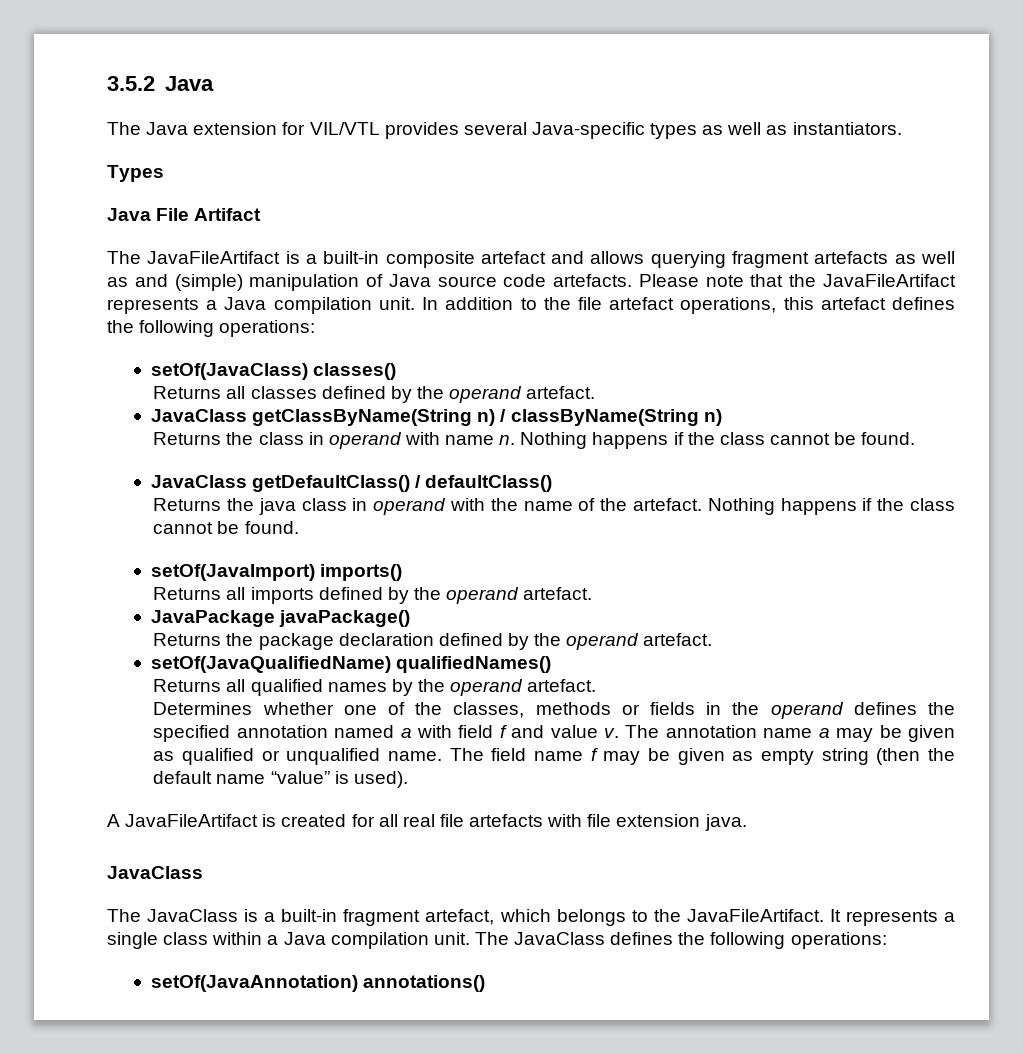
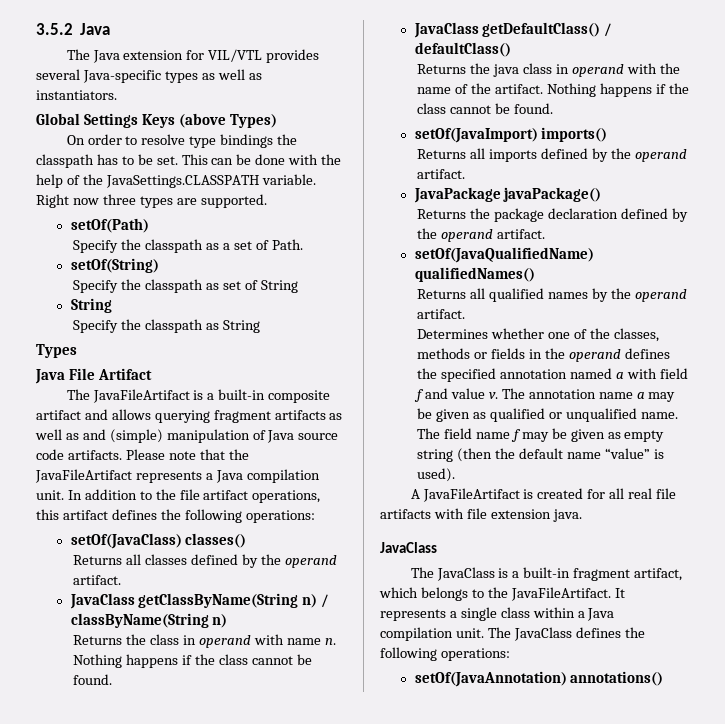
(902, 128) none -> [36,113,277,128] [66,134,298,148] [36,154,342,168] [36,174,316,188] [36,194,267,208] [70,218,149,233] [73,239,303,253] [70,258,159,273] [73,279,298,293] [70,298,112,313] [73,319,260,333] // Global Settings Keys (above Types) // On order to resolve type bindings the classpath has to be set. This can be done with the help of the JavaSettings.CLASSPATH variable. Right now three types are supported. // setOf(Path) // Specify the classpath as a set of Path. // setOf(String) // Specify the classpath as set of String // String // Specify the classpath as String
[480,251,546,264] artefact -> [36,410,81,420] artifact
[814,251,889,264] artefacts -> [274,410,326,420] artifacts
[553,274,633,287] artefacts. -> [67,450,122,460] artifacts.
[609,297,675,310] artefact -> [203,490,249,500] artifact
[820,297,886,310] artefact -> [62,510,108,520] artifact
[526,386,596,399] artefact. -> [73,575,122,585] artifact.
[633,498,703,511] artefact. -> [494,84,543,94] artifact.
[523,587,593,600] artefact. -> [417,169,466,179] artifact.
[643,633,713,646] artefact. -> [496,229,545,239] artifact.
[527,679,597,692] artefact. -> [417,309,466,319] artifact.
[469,814,544,827] artefacts -> [380,509,431,519] artifacts
[425,909,495,925] artefact, -> [634,568,683,581] artifact,

